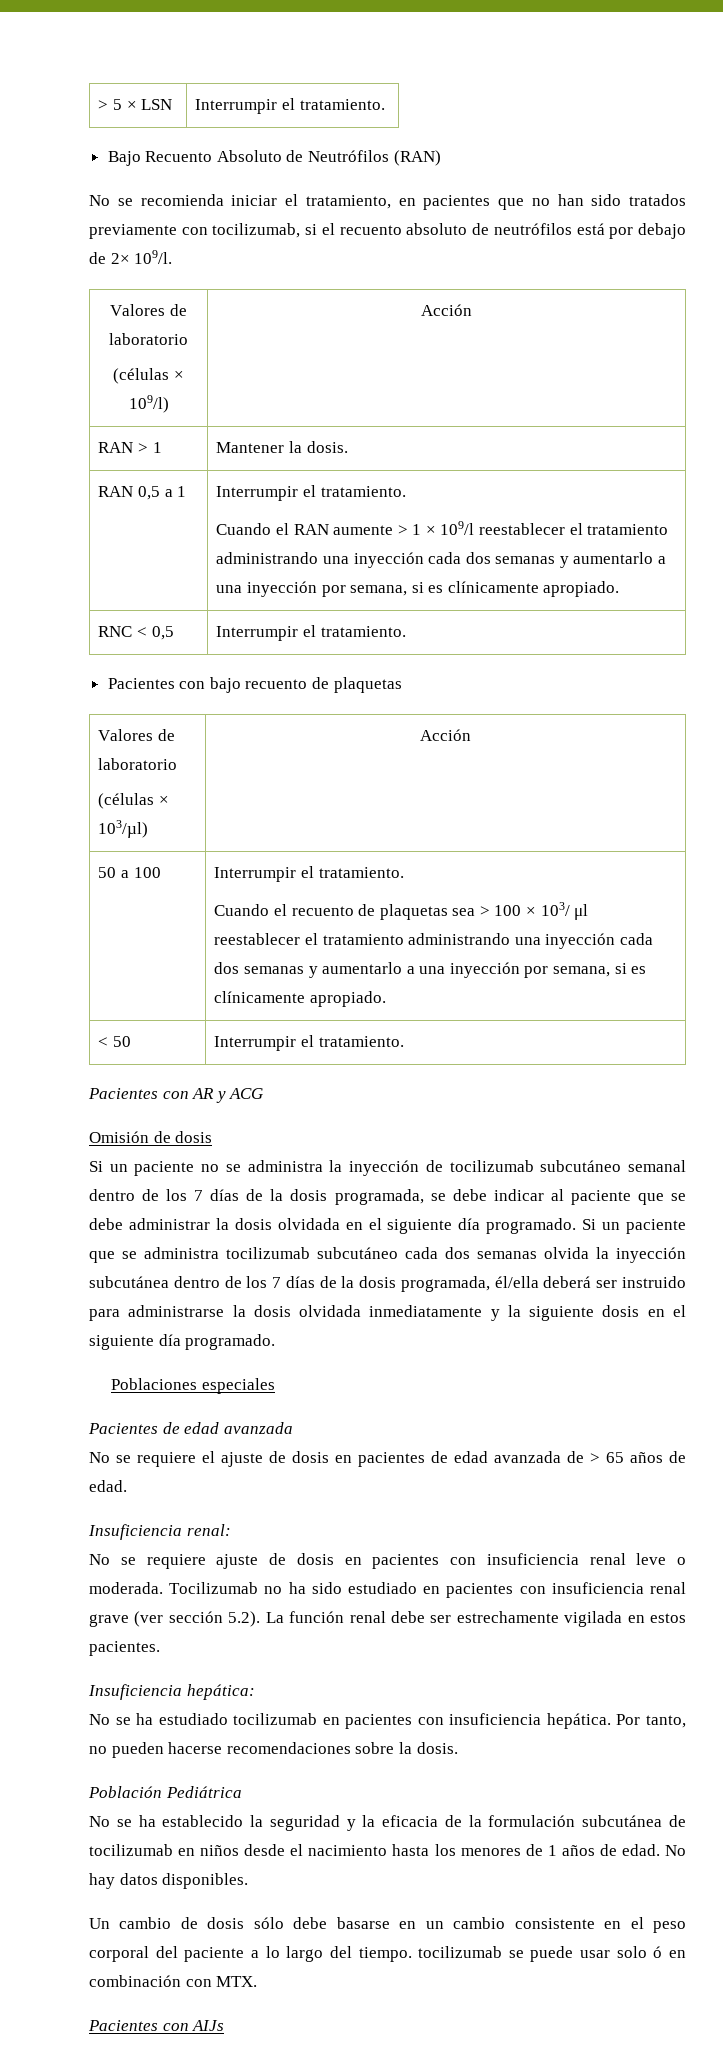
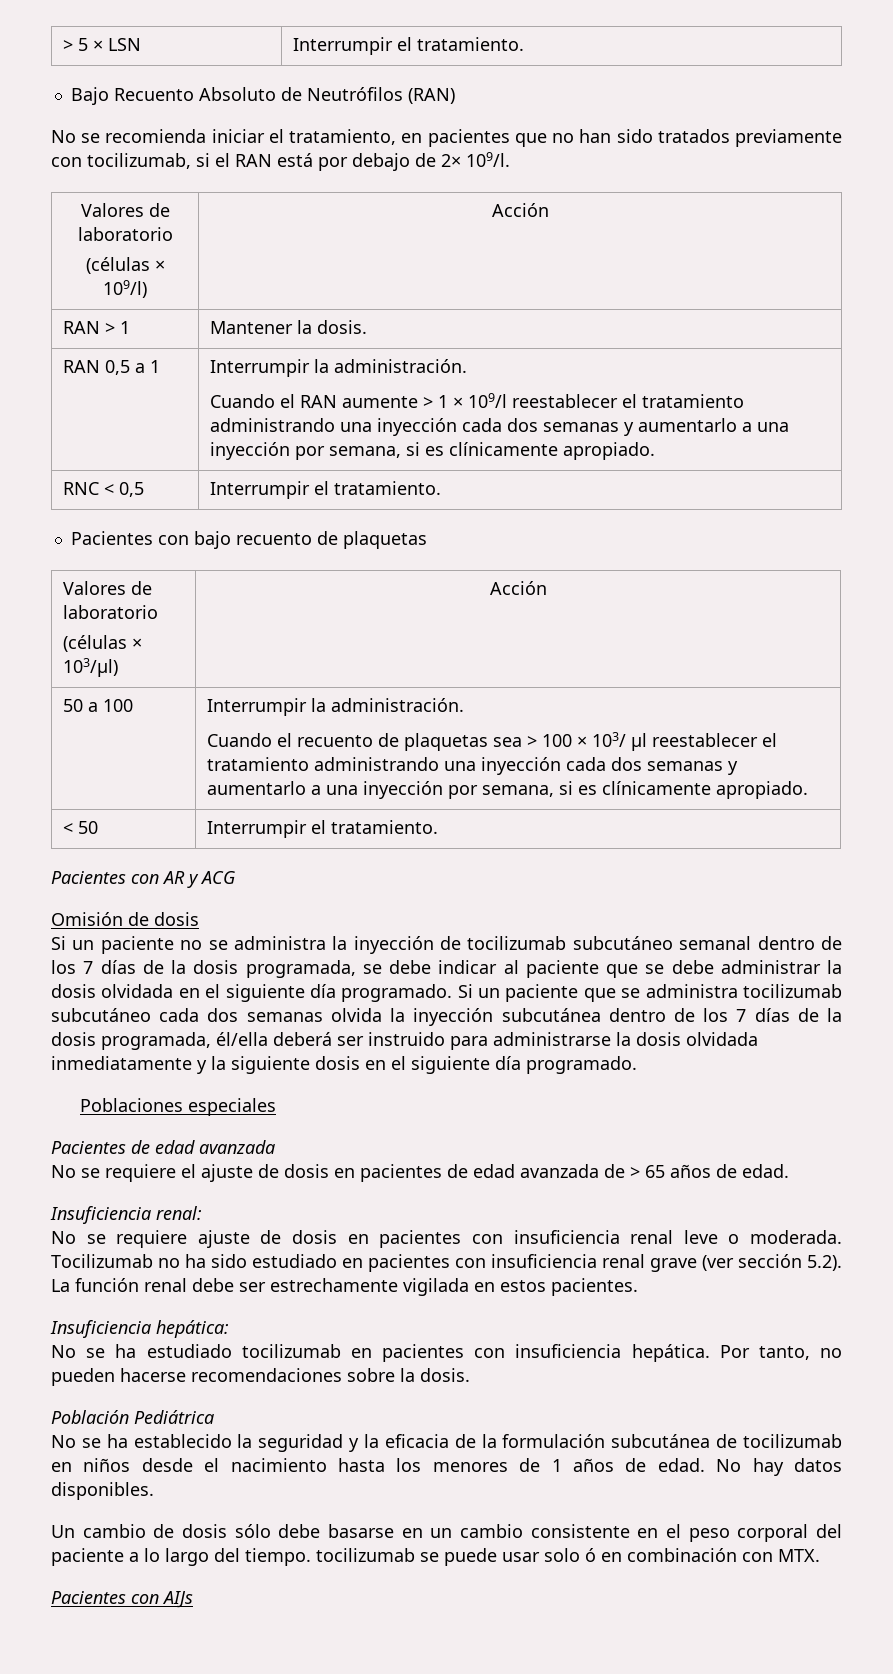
[339,223,572,235] recuento absoluto de neutrófilos -> [235,154,272,167] RAN
[302,485,406,497] el tratamiento. -> [313,359,467,373] la administración.
[300,866,404,878] el tratamiento. -> [310,698,464,712] la administración.

